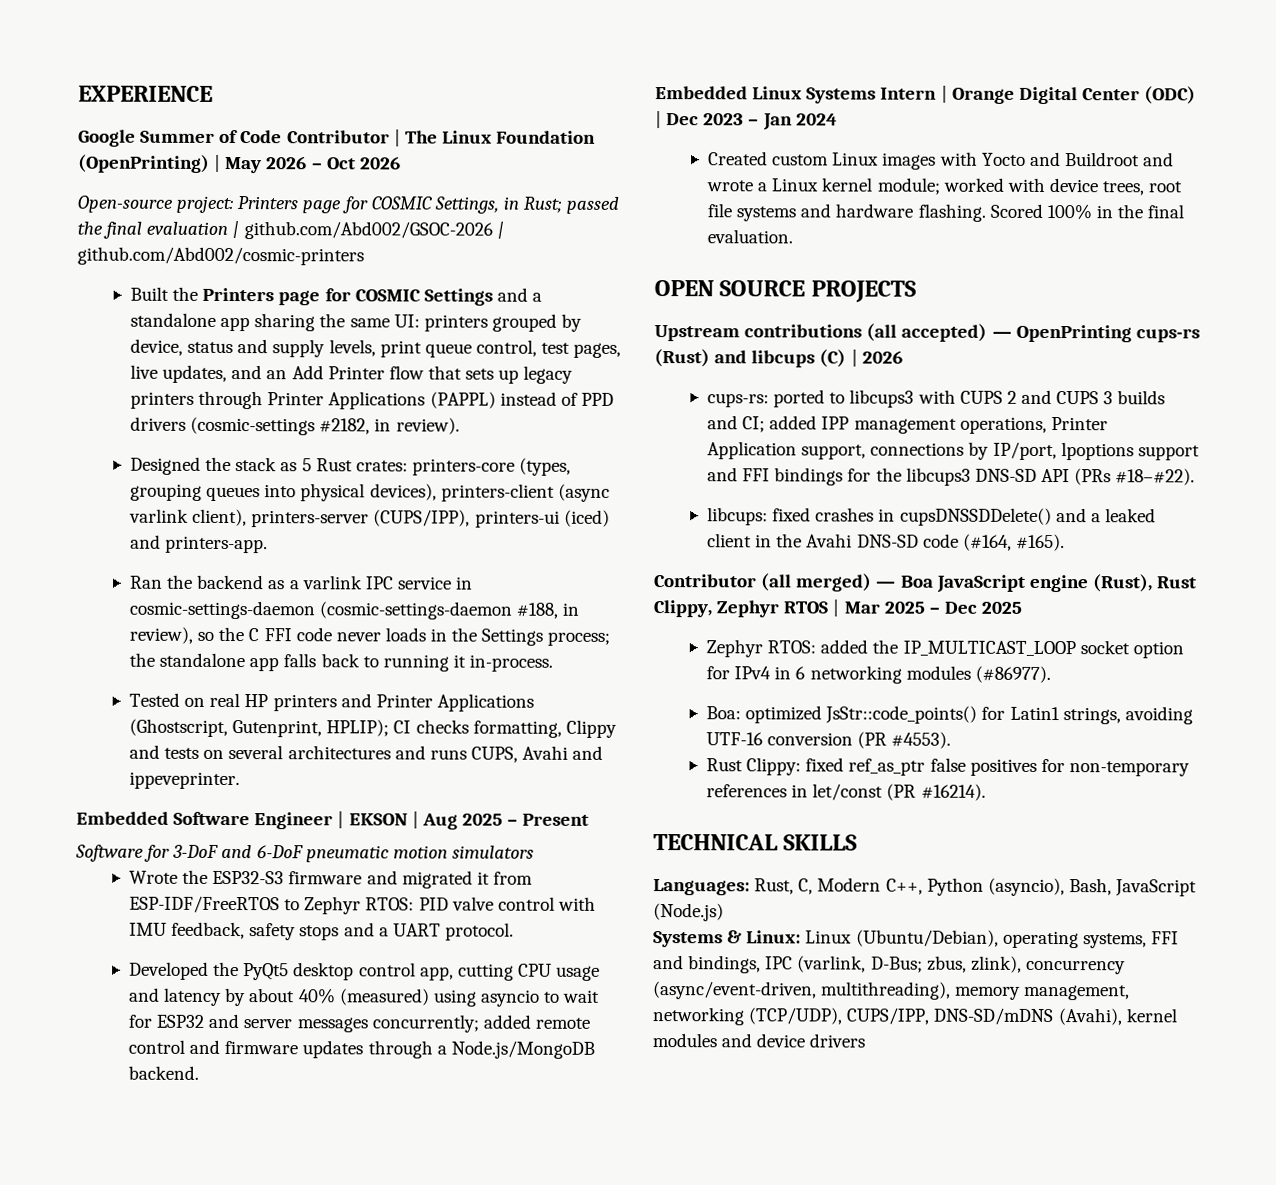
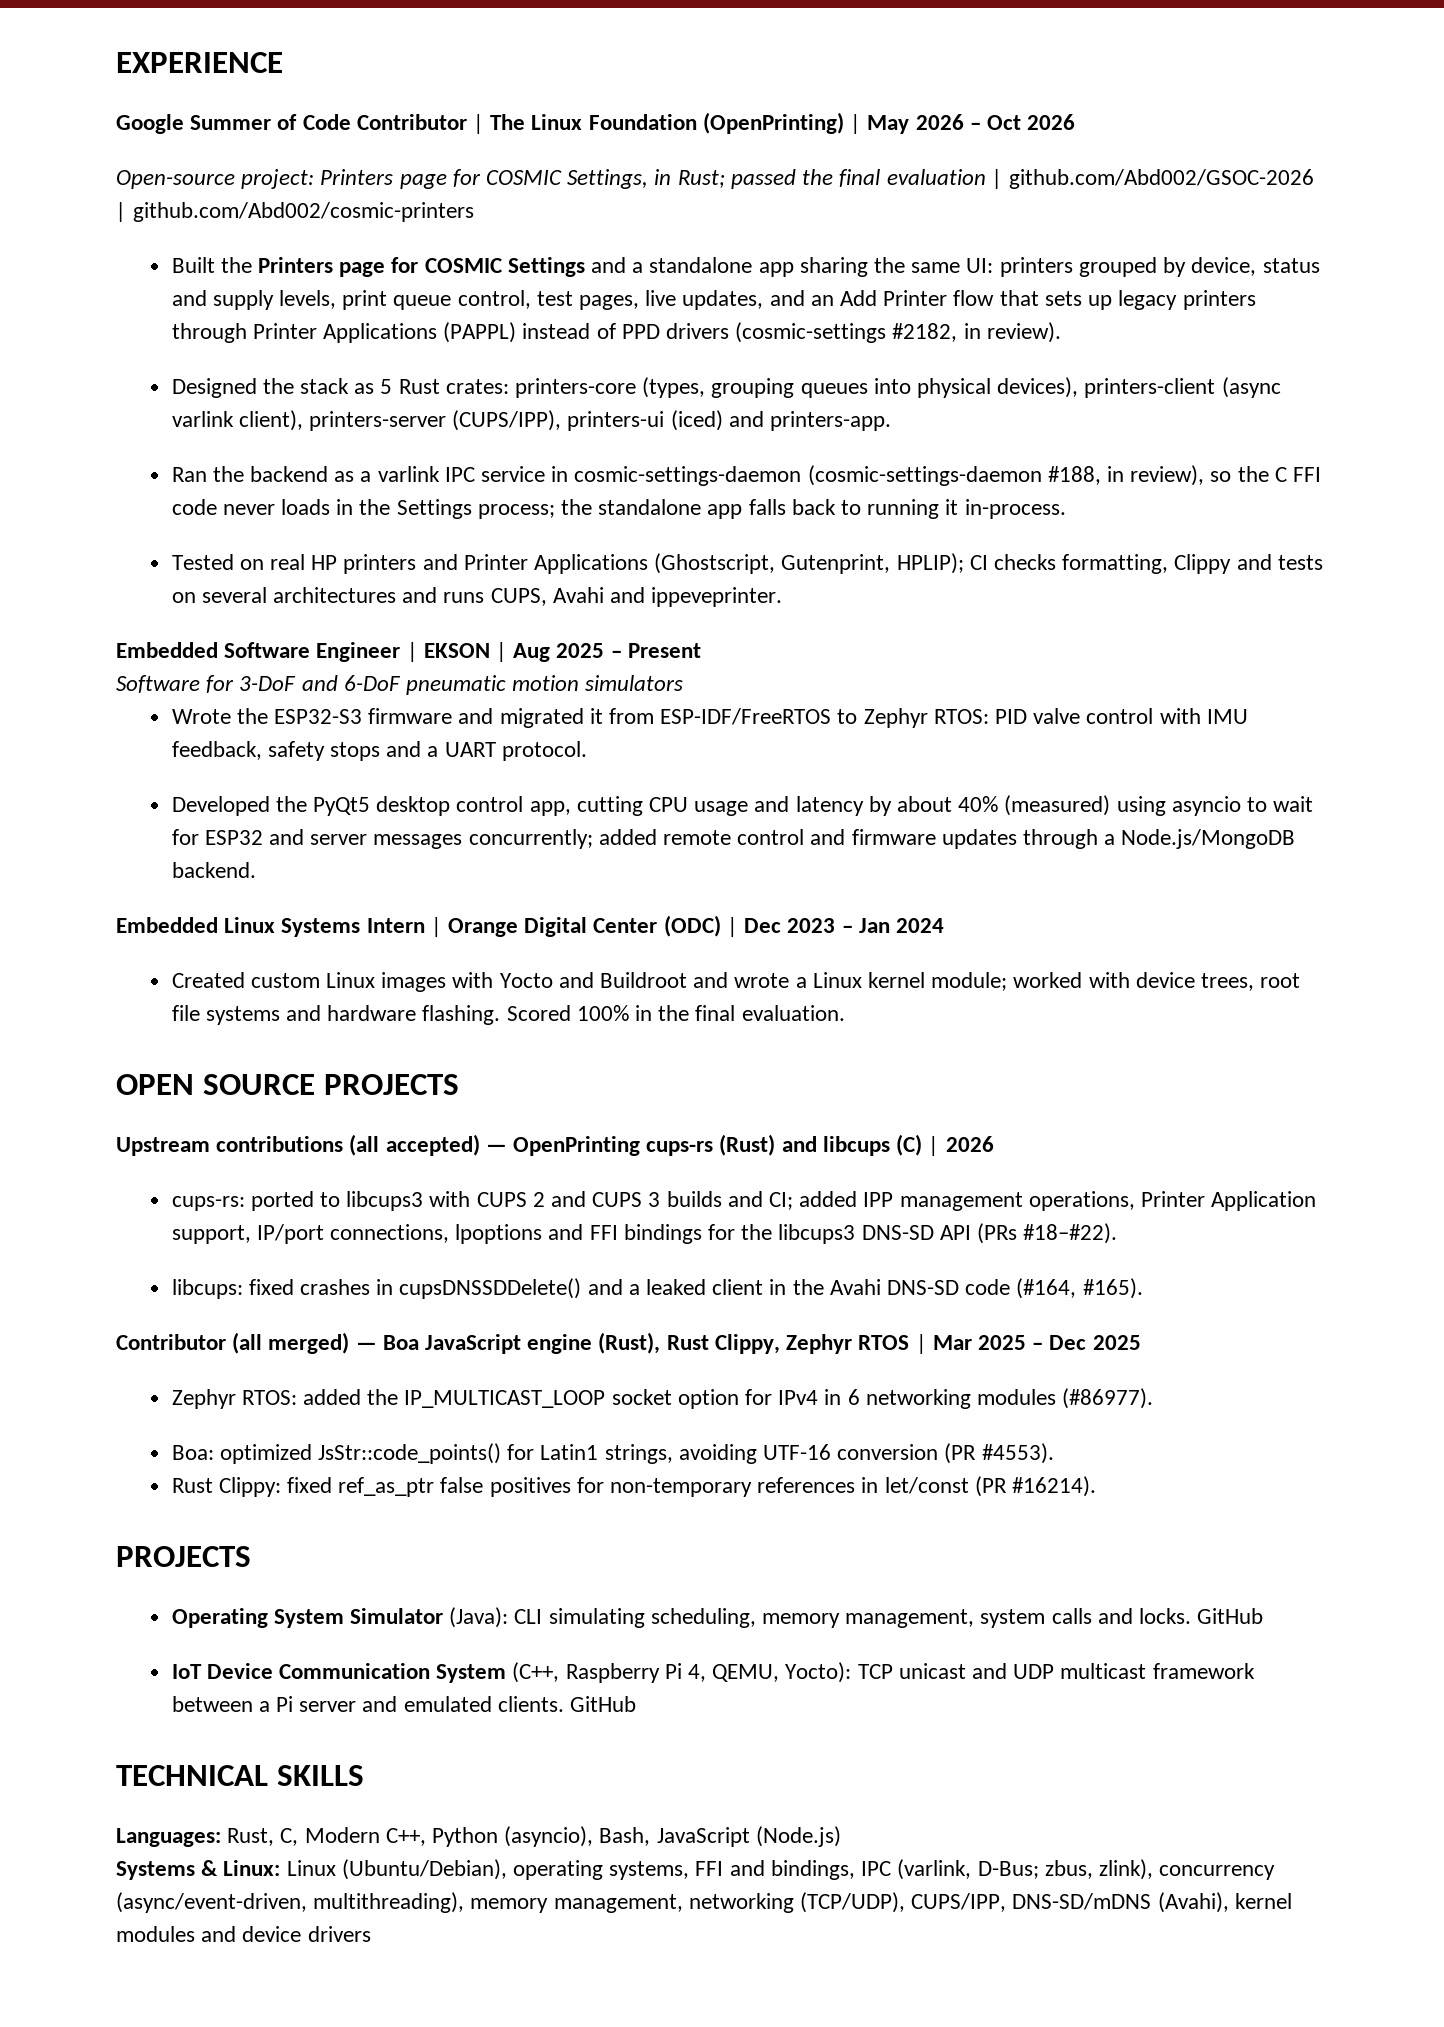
[870,441,1200,461] connections by IP/port, lpoptions support -> [256,1224,543,1244] IP/port connections, lpoptions
(986, 792) none -> [116,1546,251,1567] [171,1607,1264,1628] [171,1662,1255,1683] [171,1696,636,1712] // PROJECTS // Operating System Simulator (Java): CLI simulating scheduling, memory management, system calls and locks. GitHub // IoT Device Communication System (C++, Raspberry Pi 4, QEMU, Yocto): TCP unicast and UDP multicast framework between a Pi server and emulated clients. GitHub

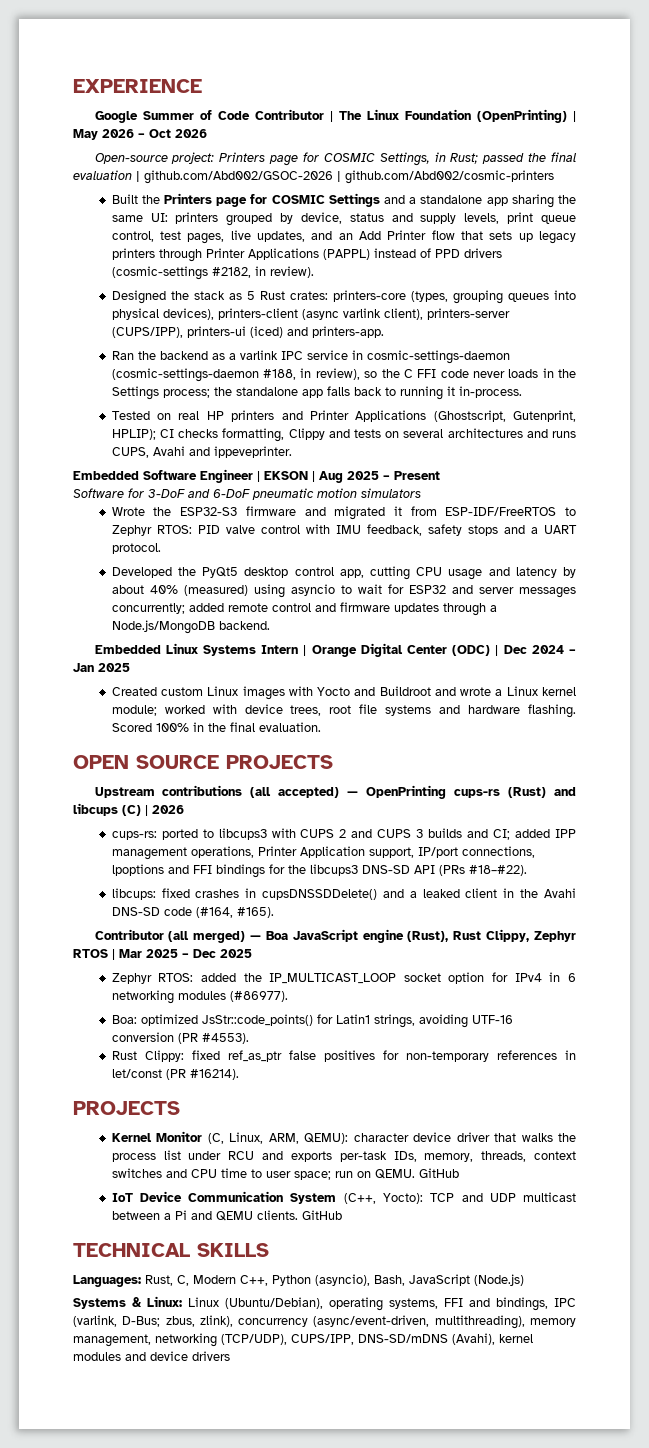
[787,918,836,933] 2023 -> [531,645,564,654] 2024
[895,918,944,933] 2024 -> [98,663,130,672] 2025
[171,1607,1192,1628] Operating System Simulator (Java): CLI simulating scheduling, memory management, system calls and locks. -> [111,1131,576,1144] [111,1150,576,1162] [111,1168,415,1180] Kernel Monitor (C, Linux, ARM, QEMU): character device driver that walks the process list under RCU and exports per-task IDs, memory, threads, context switches and CPU time to user space; run on QEMU.
[565,1663,780,1683] Raspberry Pi 4, QEMU, -> (376, 1198) none
[898,1663,966,1679] unicast -> (455, 1197) none
[1152,1663,1255,1679] framework -> (576, 1197) none
[299,1696,492,1712] server and emulated -> [190,1211,253,1221] and QEMU

